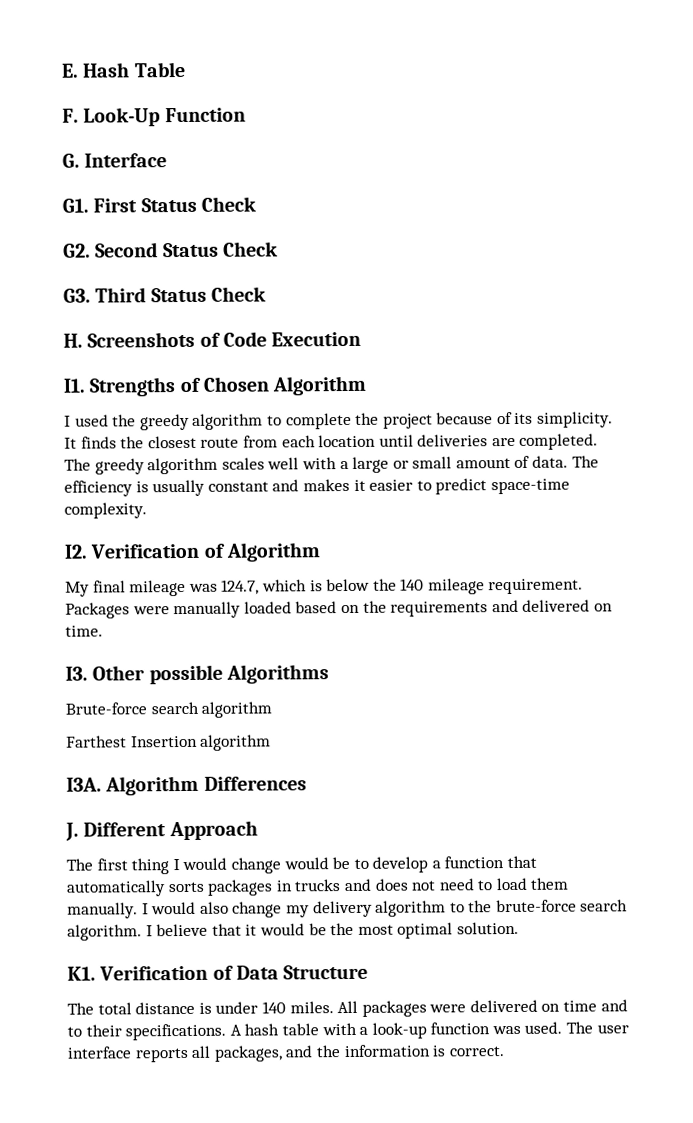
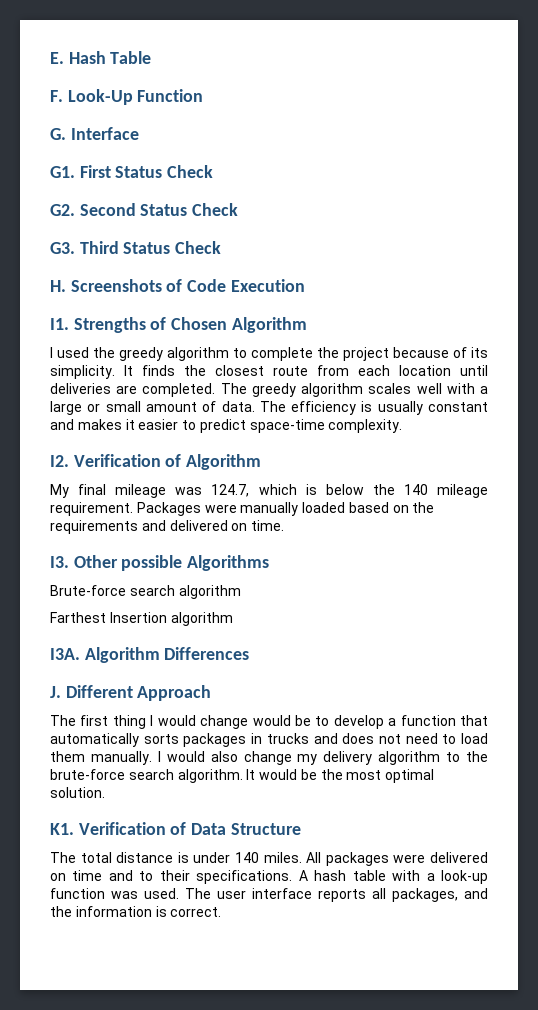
[145,923,258,937] I believe that it -> [246,769,256,780] It

